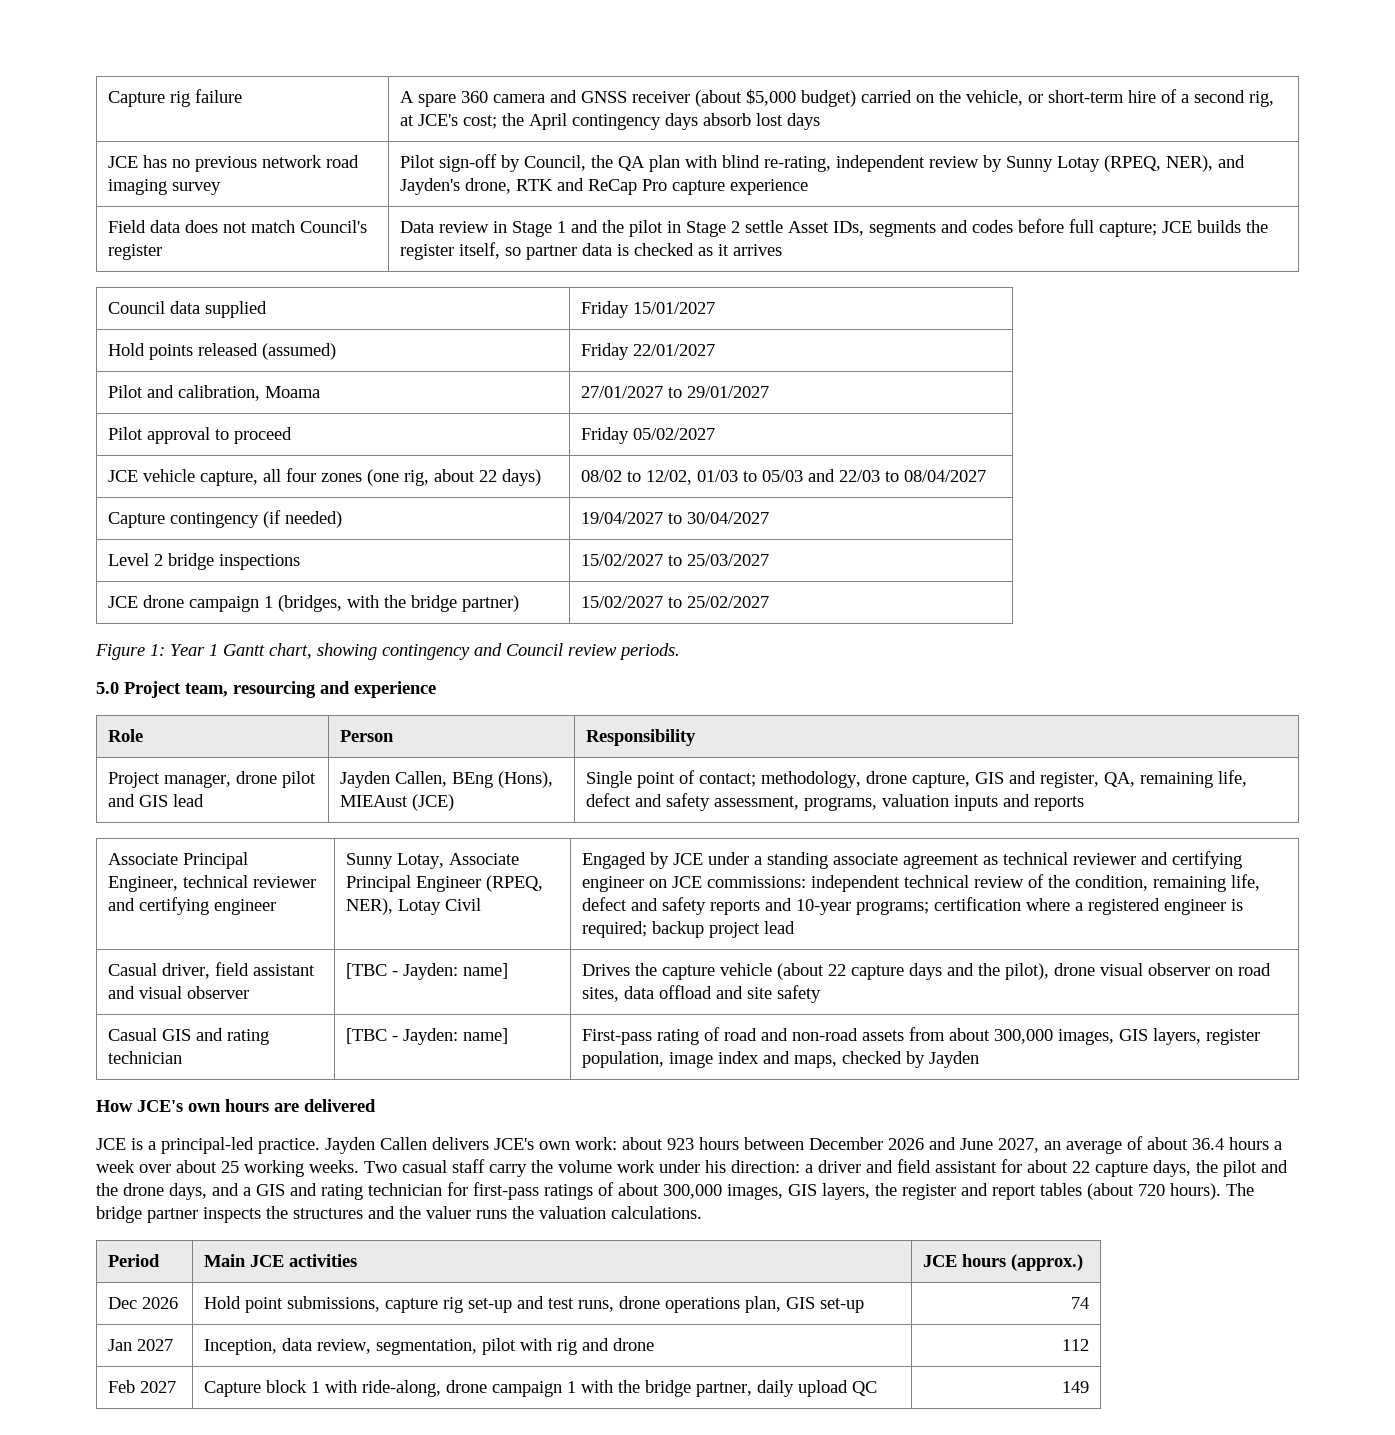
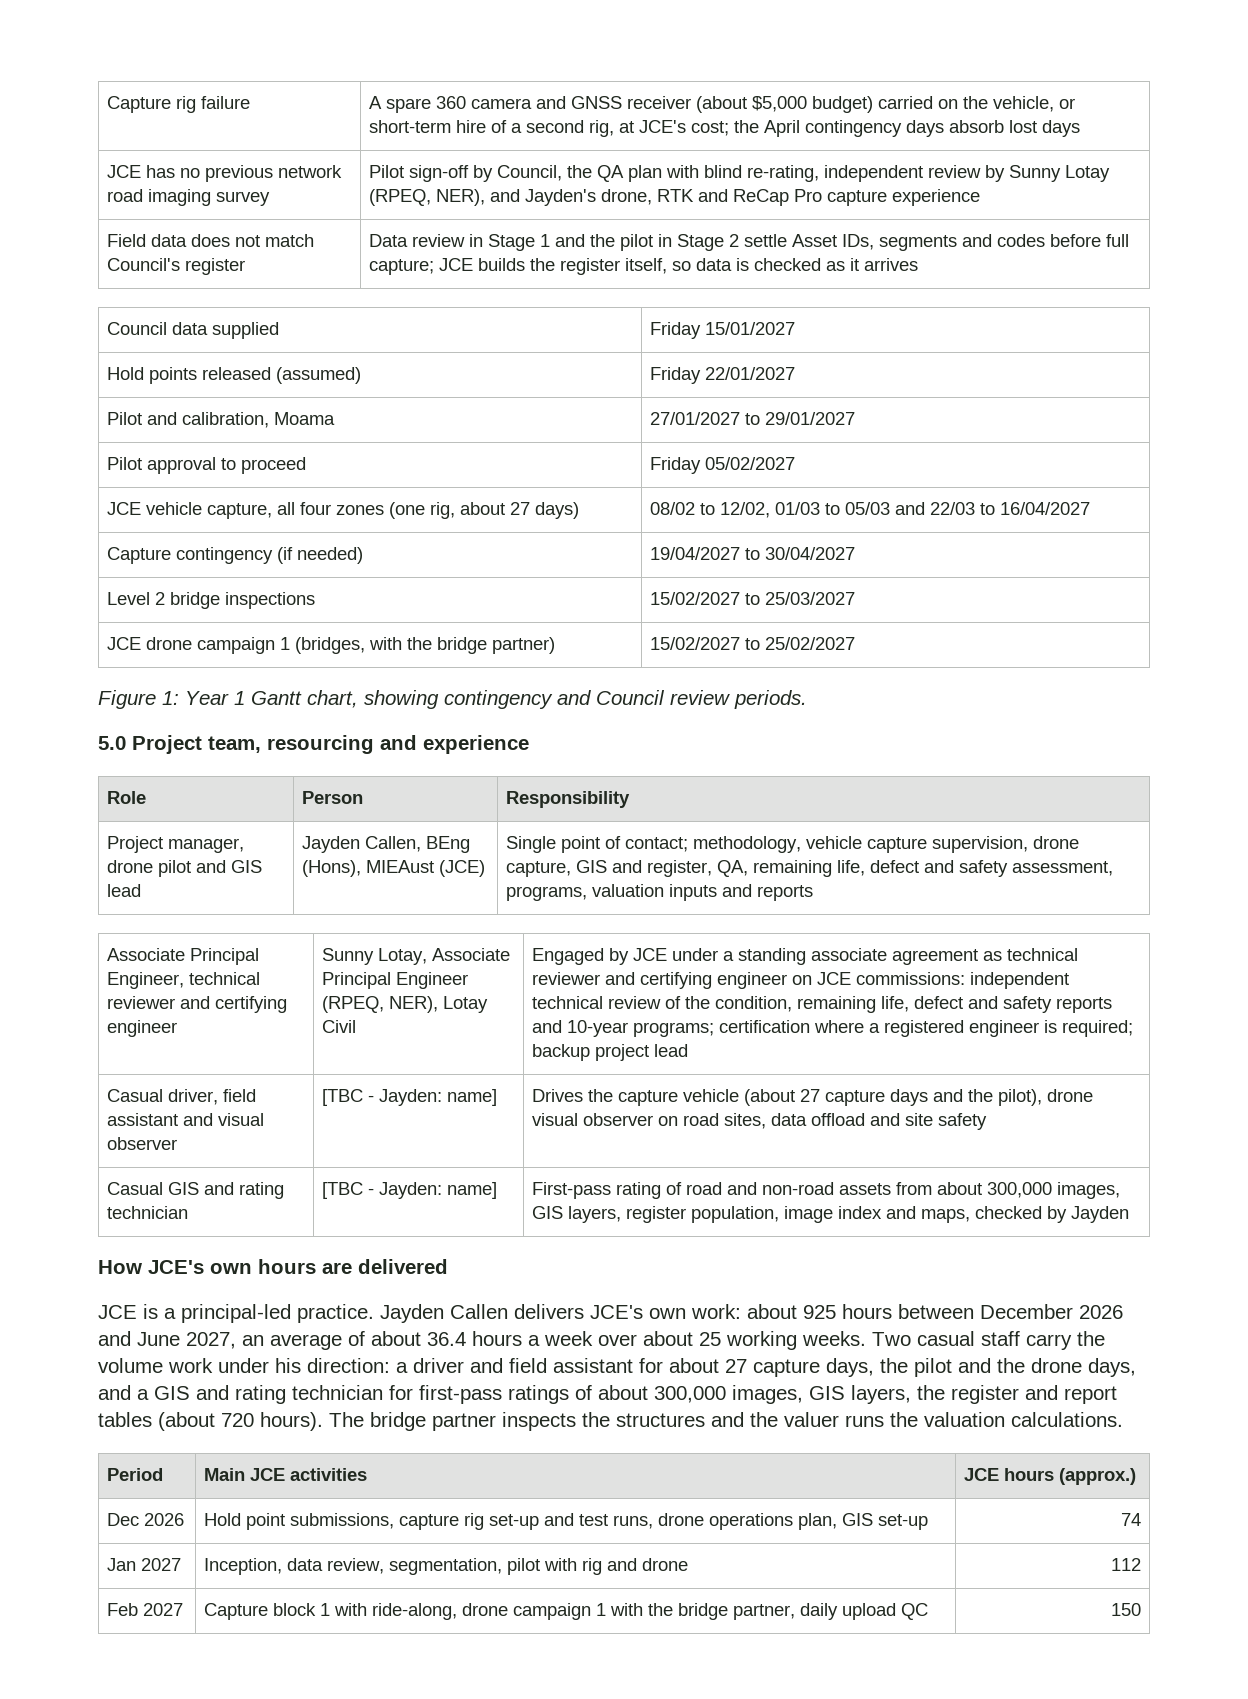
[526,245,578,260] partner -> (691, 266) none
[479,470,498,482] 22 -> [509,502,530,515] 27
[904,470,987,482] 08/04/2027 -> [999,502,1090,515] 16/04/2027
(862, 779) none -> [805,836,1028,853] vehicle capture supervision,
[828,964,847,976] 22 -> [799,1089,820,1102] 27
[667,1138,694,1150] 923 -> [803,1305,836,1319] 925
[1072,1161,1090,1173] 22 -> [725,1359,747,1373] 27
[1061,1381,1089,1393] 149 -> [1111,1603,1142,1616] 150

